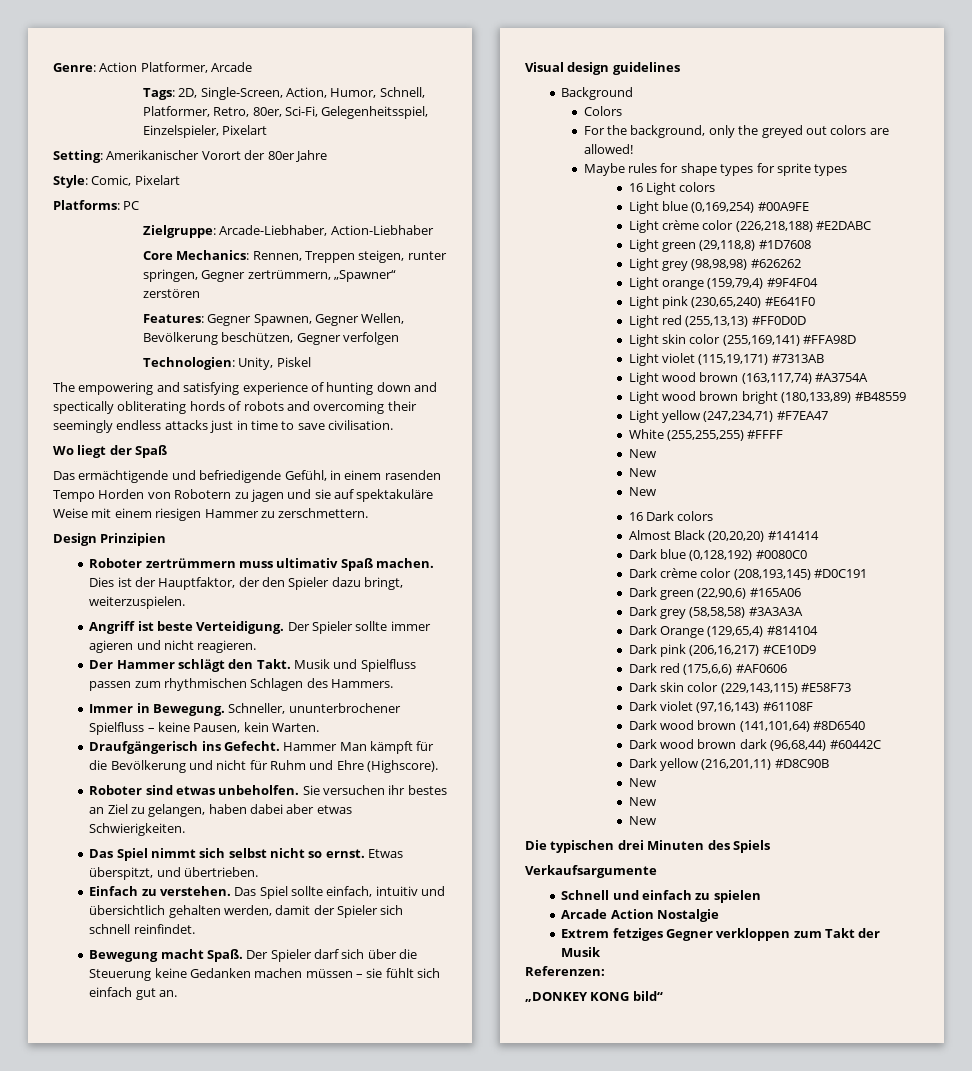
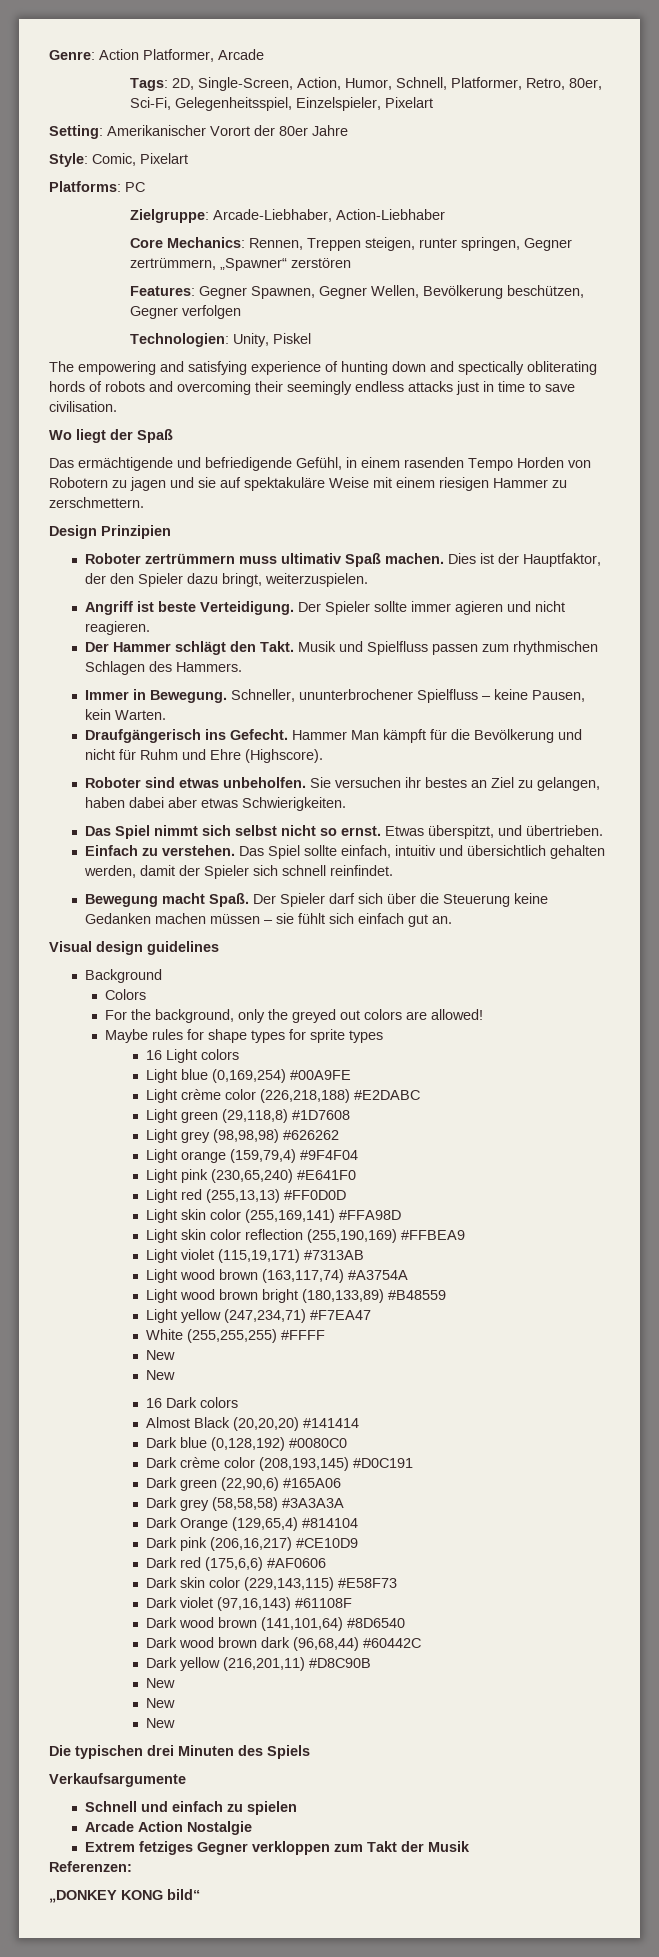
(857, 339) none -> [145,1229,465,1243] // Light skin color reflection (255,190,169) #FFBEA9
[628,487,656,496] // New -> (175, 1375) none

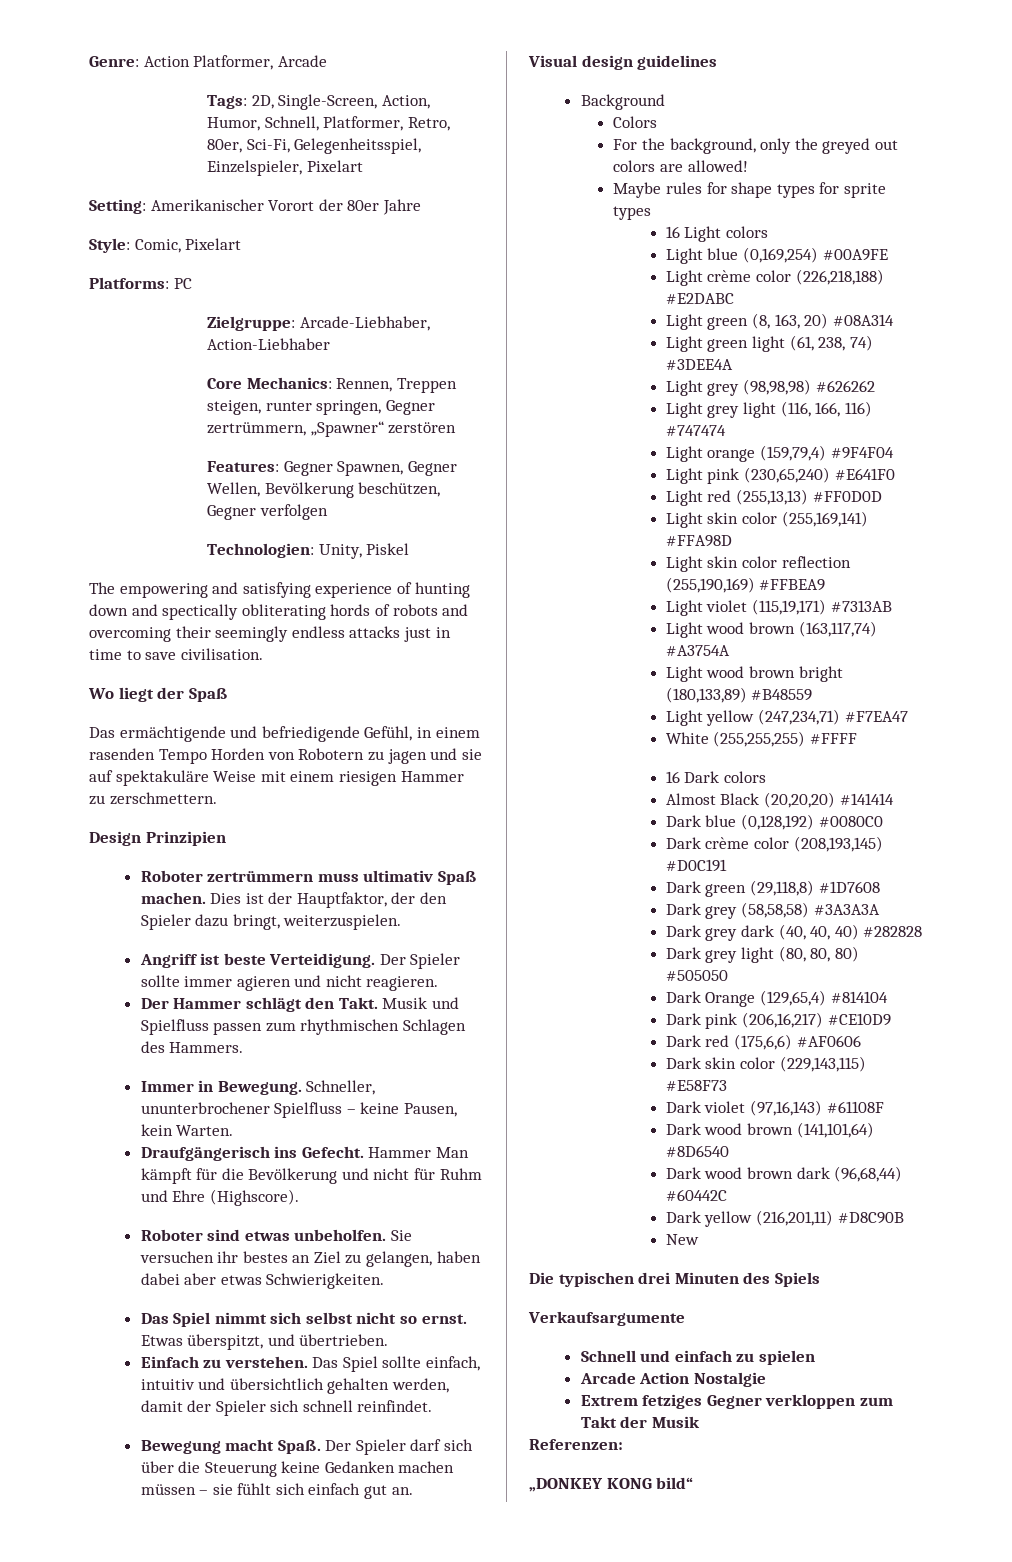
[221,1109,350,1123] [145,1129,339,1143] (29,118,8) #1D7608 // Light grey (98,98,98) #626262 -> [752,313,894,329] [665,335,873,352] [665,359,733,370] [665,379,875,396] [665,401,872,418] [665,425,726,436] (8, 163, 20) #08A314 // Light green light (61, 238, 74) #3DEE4A // Light grey (98,98,98) #626262 // Light grey light (116, 166, 116) #747474
[145,1350,175,1360] [145,1370,175,1380] // New // New -> (858, 738) none
[220,1477,341,1491] (22,90,6) #165A06 -> [750,880,880,896] (29,118,8) #1D7608
(344, 1503) none -> [665,924,923,941] [665,946,859,963] [665,970,728,981] // Dark grey dark (40, 40, 40) #282828 // Dark grey light (80, 80, 80) #505050
[145,1698,175,1708] [145,1718,175,1728] // New // New -> (699, 1239) none

